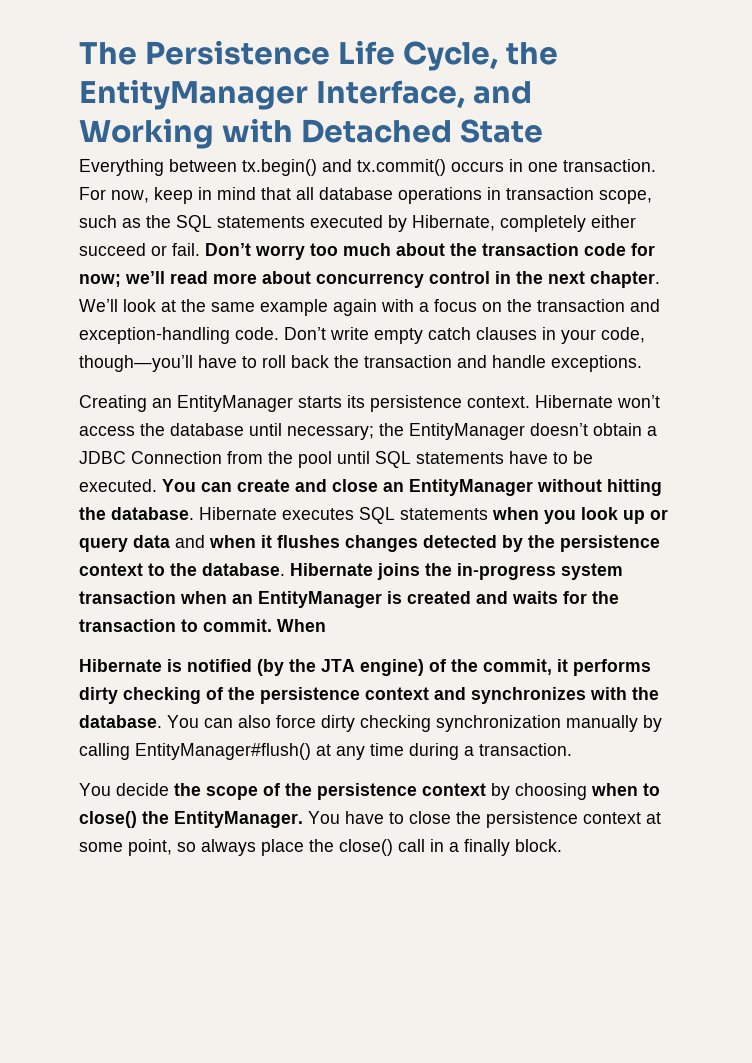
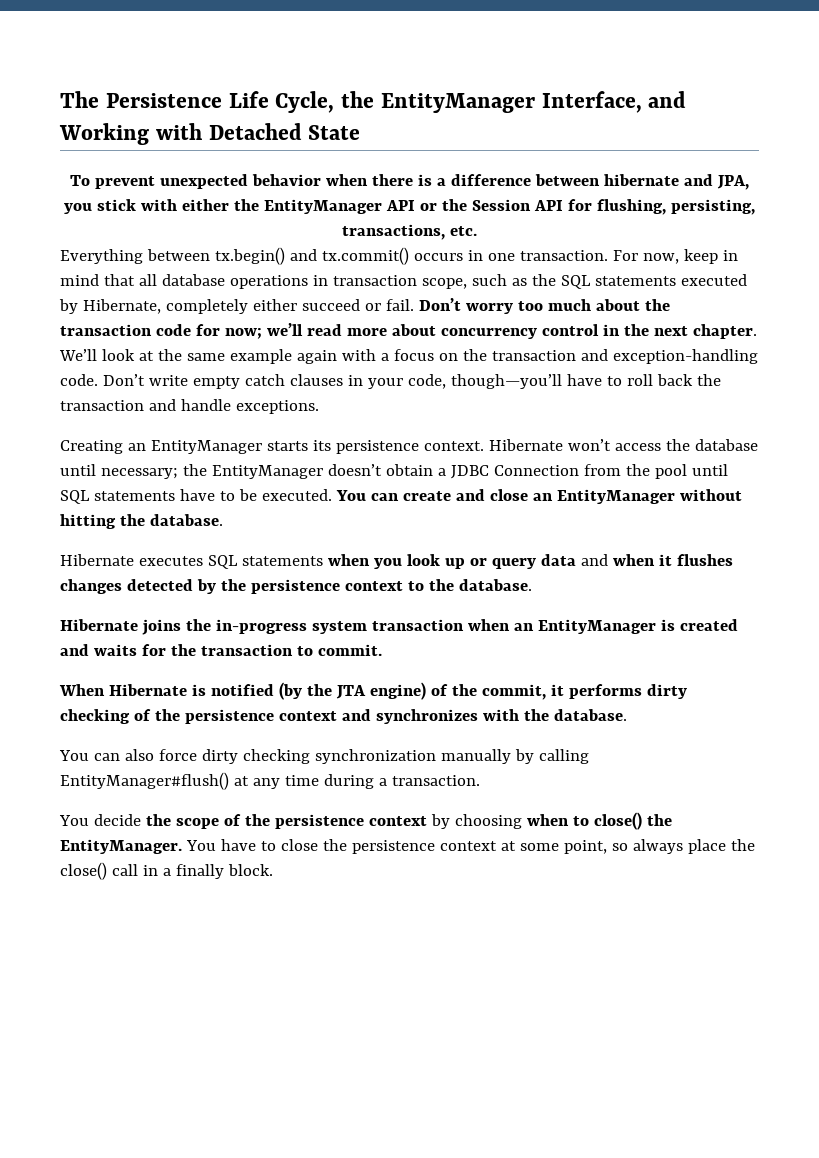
(544, 131) none -> [70,174,749,190] [64,199,755,215] [342,224,477,240] // To prevent unexpected behavior when there is a difference between hibernate and JPA, you stick with either the EntityManager API or the Session API for flushing, persisting, transactions, etc.
(194, 513) none -> (223, 520) //
(285, 569) none -> (532, 585) //
(272, 625) none -> (382, 650) //
(326, 625) // -> (105, 690) none
(162, 721) none -> (627, 715) //

